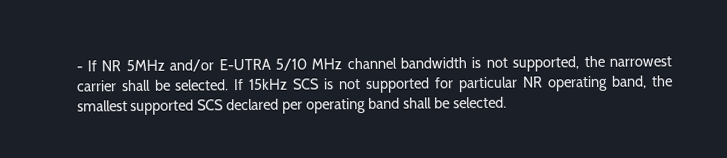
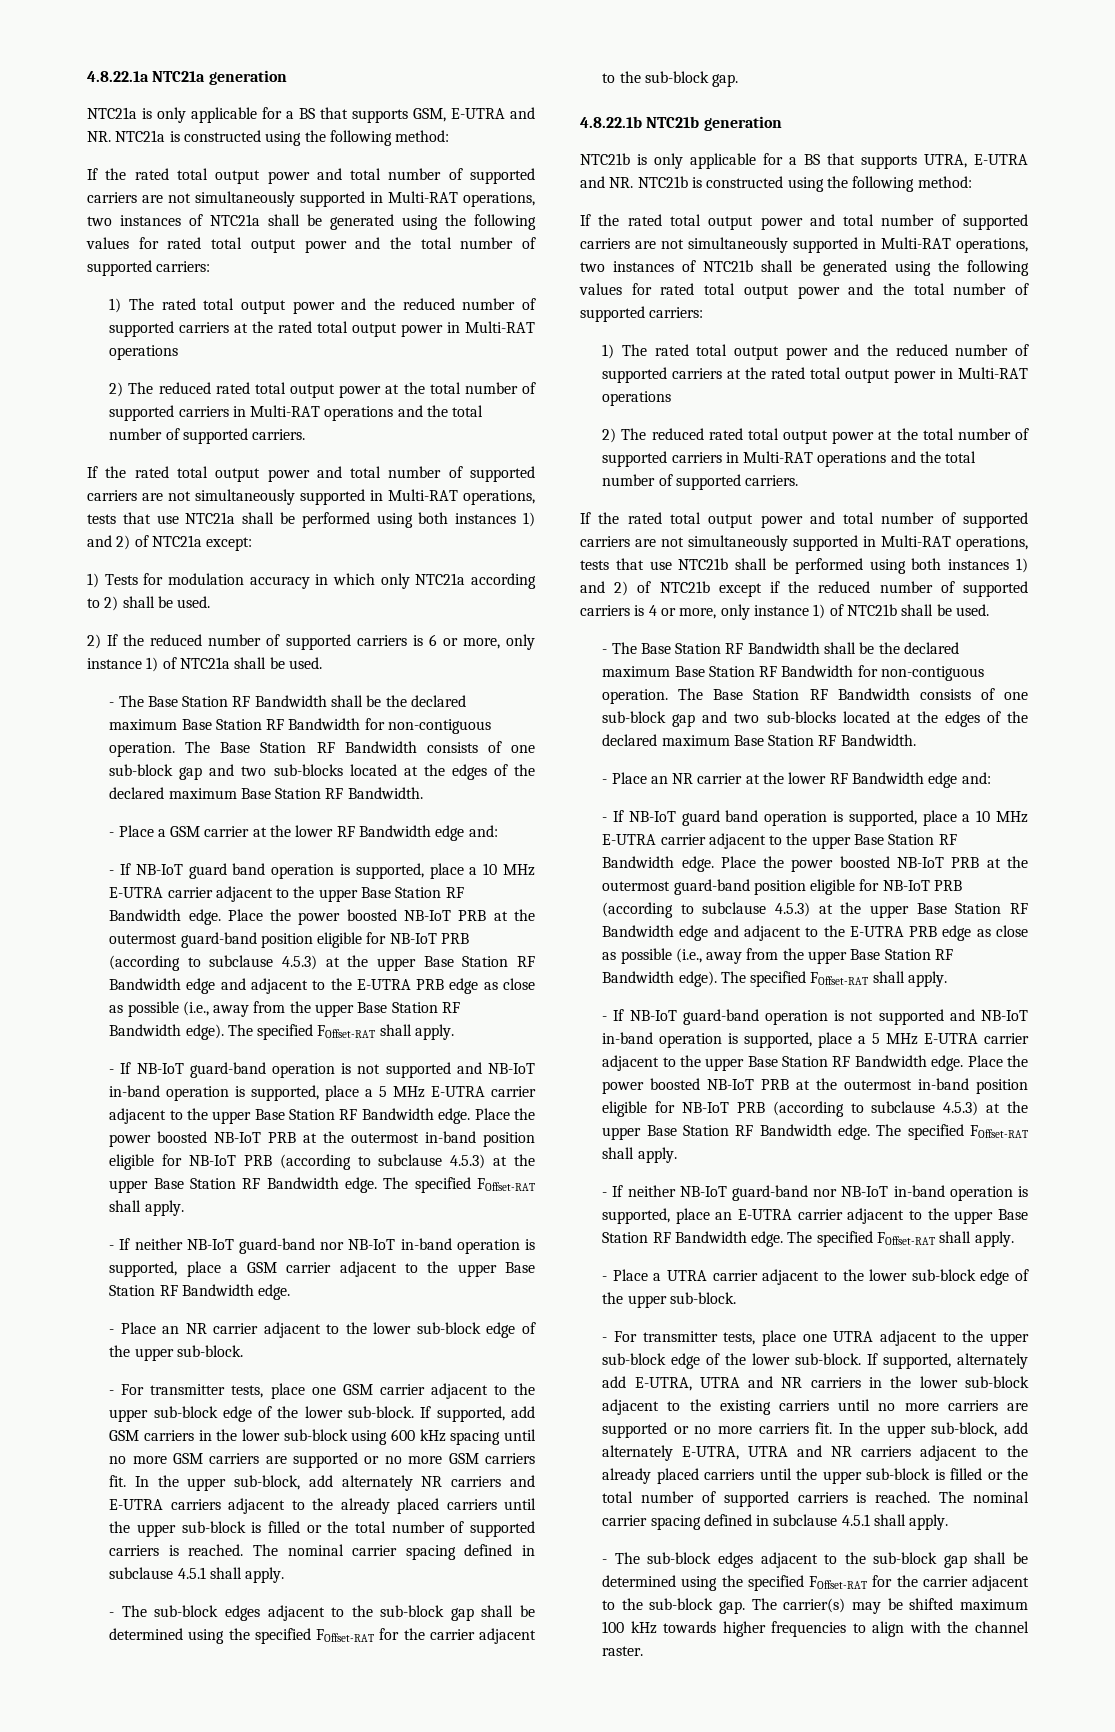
[75,55,672,72] [76,75,673,93] [76,96,507,116] - If NR 5MHz and/or E-UTRA 5/10 MHz channel bandwidth is not supported, the narrowest carrier shall be selected. If 15kHz SCS is not supported for particular NR operating band, the smallest supported SCS declared per operating band shall be selected. -> [87,70,287,85] [87,107,535,123] [87,130,450,146] [87,168,535,184] [87,191,535,207] [87,214,536,230] [86,237,536,253] [87,260,211,276] [109,298,536,314] [109,321,535,337] [109,345,179,360] [109,382,537,398] [109,405,484,421] [109,428,306,444] [87,466,535,482] [87,489,535,505] [87,512,536,528] [87,535,253,551] [87,573,536,589] [87,596,211,611] [87,634,535,650] [87,657,322,672] [109,695,467,707] [109,718,492,734] [109,741,535,757] [109,764,535,780] [109,787,423,799] [109,825,498,841] [109,863,535,879] [109,886,464,902] [109,909,535,925] [109,932,470,948] [109,955,535,971] [109,978,535,994] [109,1001,461,1017] [109,1024,455,1040] [109,1062,535,1078] [109,1085,536,1101] [109,1108,535,1124] [109,1131,535,1147] [109,1154,535,1170] [109,1177,535,1193] [109,1200,184,1216] [109,1238,535,1254] [109,1261,535,1277] [109,1284,291,1300] [109,1322,536,1338] [109,1345,243,1361] [109,1383,535,1399] [109,1406,535,1422] [109,1429,536,1445] [109,1452,535,1468] [109,1475,535,1491] [109,1498,536,1514] [109,1521,535,1537] [109,1544,535,1560] [109,1567,285,1583] [109,1605,535,1621] [109,1628,536,1644] [602,71,739,87] [580,116,782,131] [580,153,1028,169] [580,176,972,192] [580,214,1028,230] [580,237,1028,253] [580,260,1029,276] [579,283,1029,299] [580,306,704,322] [602,344,1029,360] [602,367,1028,383] [602,391,672,406] [602,428,1029,444] [602,451,977,467] [602,474,799,490] [580,512,1028,528] [580,535,1028,551] [580,558,1028,574] [580,581,1028,597] [580,604,989,620] [602,642,960,654] [602,665,985,681] [602,688,1028,704] [602,711,1028,727] [602,734,916,746] [602,772,991,788] [602,810,1028,826] [602,833,957,849] [602,856,1028,872] [602,879,963,895] [602,902,1028,918] [602,925,1028,941] [602,948,954,964] [602,971,948,987] [602,1009,1028,1025] [602,1032,1029,1048] [602,1055,1028,1071] [602,1078,1028,1094] [602,1101,1028,1117] [602,1124,1028,1140] [602,1147,677,1163] [602,1185,1028,1201] [602,1208,1028,1224] [602,1231,1014,1247] [602,1269,1029,1285] [602,1292,736,1308] [602,1330,1029,1346] [602,1353,1028,1369] [602,1376,1029,1391] [602,1399,1028,1415] [602,1422,1028,1438] [602,1445,1028,1461] [602,1468,1028,1484] [602,1491,1029,1507] [602,1514,949,1530] [602,1552,1028,1568] [602,1575,1029,1591] [602,1598,1028,1614] [602,1621,1029,1637] [602,1646,644,1656] 4.8.22.1a NTC21a generation // NTC21a is only applicable for a BS that supports GSM, E-UTRA and NR. NTC21a is constructed using the following method: // If the rated total output power and total number of supported carriers are not simultaneously supported in Multi-RAT operations, two instances of NTC21a shall be generated using the following values for rated total output power and the total number of supported carriers: // 1) The rated total output power and the reduced number of supported carriers at the rated total output power in Multi-RAT operations // 2) The reduced rated total output power at the total number of supported carriers in Multi-RAT operations and the total number of supported carriers. // If the rated total output power and total number of supported carriers are not simultaneously supported in Multi-RAT operations, tests that use NTC21a shall be performed using both instances 1) and 2) of NTC21a except: // 1) Tests for modulation accuracy in which only NTC21a according to 2) shall be used. // 2) If the reduced number of supported carriers is 6 or more, only instance 1) of NTC21a shall be used. // - The Base Station RF Bandwidth shall be the declared maximum Base Station RF Bandwidth for non-contiguous operation. The Base Station RF Bandwidth consists of one sub-block gap and two sub-blocks located at the edges of the declared maximum Base Station RF Bandwidth. // - Place a GSM carrier at the lower RF Bandwidth edge and: // - If NB-IoT guard band operation is supported, place a 10 MHz E-UTRA carrier adjacent to the upper Base Station RF Bandwidth edge. Place the power boosted NB-IoT PRB at the outermost guard-band position eligible for NB-IoT PRB (according to subclause 4.5.3) at the upper Base Station RF Bandwidth edge and adjacent to the E-UTRA PRB edge as close as possible (i.e., away from the upper Base Station RF Bandwidth edge). The specified FOffset-RAT shall apply. // - If NB-IoT guard-band operation is not supported and NB-IoT in-band operation is supported, place a 5 MHz E-UTRA carrier adjacent to the upper Base Station RF Bandwidth edge. Place the power boosted NB-IoT PRB at the outermost in-band position eligible for NB-IoT PRB (according to subclause 4.5.3) at the upper Base Station RF Bandwidth edge. The specified FOffset-RAT shall apply. // - If neither NB-IoT guard-band nor NB-IoT in-band operation is supported, place a GSM carrier adjacent to the upper Base Station RF Bandwidth edge. // - Place an NR carrier adjacent to the lower sub-block edge of the upper sub-block. // - For transmitter tests, place one GSM carrier adjacent to the upper sub-block edge of the lower sub-block. If supported, add GSM carriers in the lower sub-block using 600 kHz spacing until no more GSM carriers are supported or no more GSM carriers fit. In the upper sub-block, add alternately NR carriers and E-UTRA carriers adjacent to the already placed carriers until the upper sub-block is filled or the total number of supported carriers is reached. The nominal carrier spacing defined in subclause 4.5.1 shall apply. // - The sub-block edges adjacent to the sub-block gap shall be determined using the specified FOffset-RAT for the carrier adjacent to the sub-block gap. // 4.8.22.1b NTC21b generation // NTC21b is only applicable for a BS that supports UTRA, E-UTRA and NR. NTC21b is constructed using the following method: // If the rated total output power and total number of supported carriers are not simultaneously supported in Multi-RAT operations, two instances of NTC21b shall be generated using the following values for rated total output power and the total number of supported carriers: // 1) The rated total output power and the reduced number of supported carriers at the rated total output power in Multi-RAT operations // 2) The reduced rated total output power at the total number of supported carriers in Multi-RAT operations and the total number of supported carriers. // If the rated total output power and total number of supported carriers are not simultaneously supported in Multi-RAT operations, tests that use NTC21b shall be performed using both instances 1) and 2) of NTC21b except if the reduced number of supported carriers is 4 or more, only instance 1) of NTC21b shall be used. // - The Base Station RF Bandwidth shall be the declared maximum Base Station RF Bandwidth for non-contiguous operation. The Base Station RF Bandwidth consists of one sub-block gap and two sub-blocks located at the edges of the declared maximum Base Station RF Bandwidth. // - Place an NR carrier at the lower RF Bandwidth edge and: // - If NB-IoT guard band operation is supported, place a 10 MHz E-UTRA carrier adjacent to the upper Base Station RF Bandwidth edge. Place the power boosted NB-IoT PRB at the outermost guard-band position eligible for NB-IoT PRB (according to subclause 4.5.3) at the upper Base Station RF Bandwidth edge and adjacent to the E-UTRA PRB edge as close as possible (i.e., away from the upper Base Station RF Bandwidth edge). The specified FOffset-RAT shall apply. // - If NB-IoT guard-band operation is not supported and NB-IoT in-band operation is supported, place a 5 MHz E-UTRA carrier adjacent to the upper Base Station RF Bandwidth edge. Place the power boosted NB-IoT PRB at the outermost in-band position eligible for NB-IoT PRB (according to subclause 4.5.3) at the upper Base Station RF Bandwidth edge. The specified FOffset-RAT shall apply. // - If neither NB-IoT guard-band nor NB-IoT in-band operation is supported, place an E-UTRA carrier adjacent to the upper Base Station RF Bandwidth edge. The specified FOffset-RAT shall apply. // - Place a UTRA carrier adjacent to the lower sub-block edge of the upper sub-block. // - For transmitter tests, place one UTRA adjacent to the upper sub-block edge of the lower sub-block. If supported, alternately add E-UTRA, UTRA and NR carriers in the lower sub-block adjacent to the existing carriers until no more carriers are supported or no more carriers fit. In the upper sub-block, add alternately E-UTRA, UTRA and NR carriers adjacent to the already placed carriers until the upper sub-block is filled or the total number of supported carriers is reached. The nominal carrier spacing defined in subclause 4.5.1 shall apply. // - The sub-block edges adjacent to the sub-block gap shall be determined using the specified FOffset-RAT for the carrier adjacent to the sub-block gap. The carrier(s) may be shifted maximum 100 kHz towards higher frequencies to align with the channel raster.

